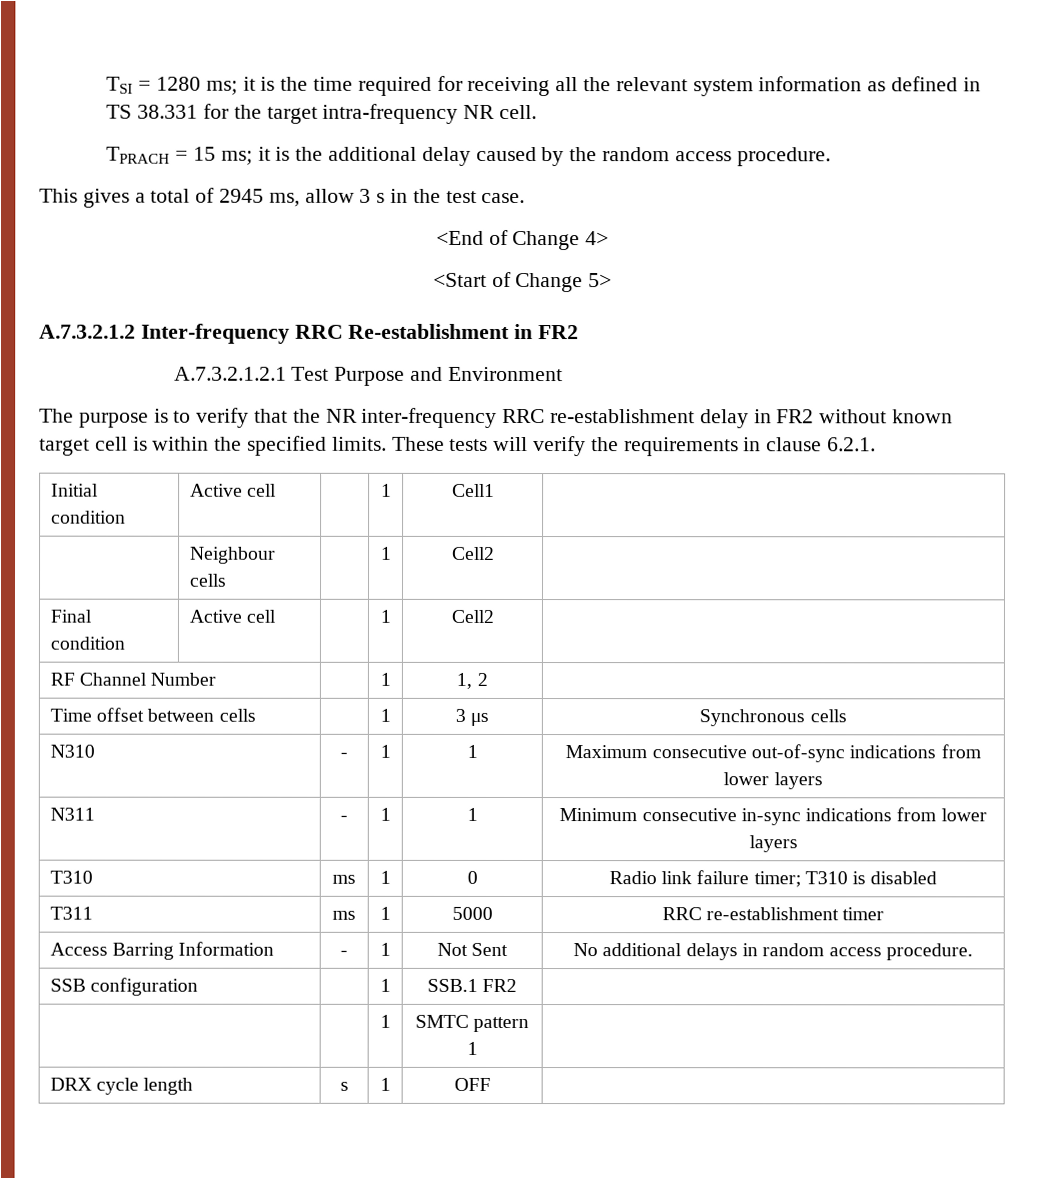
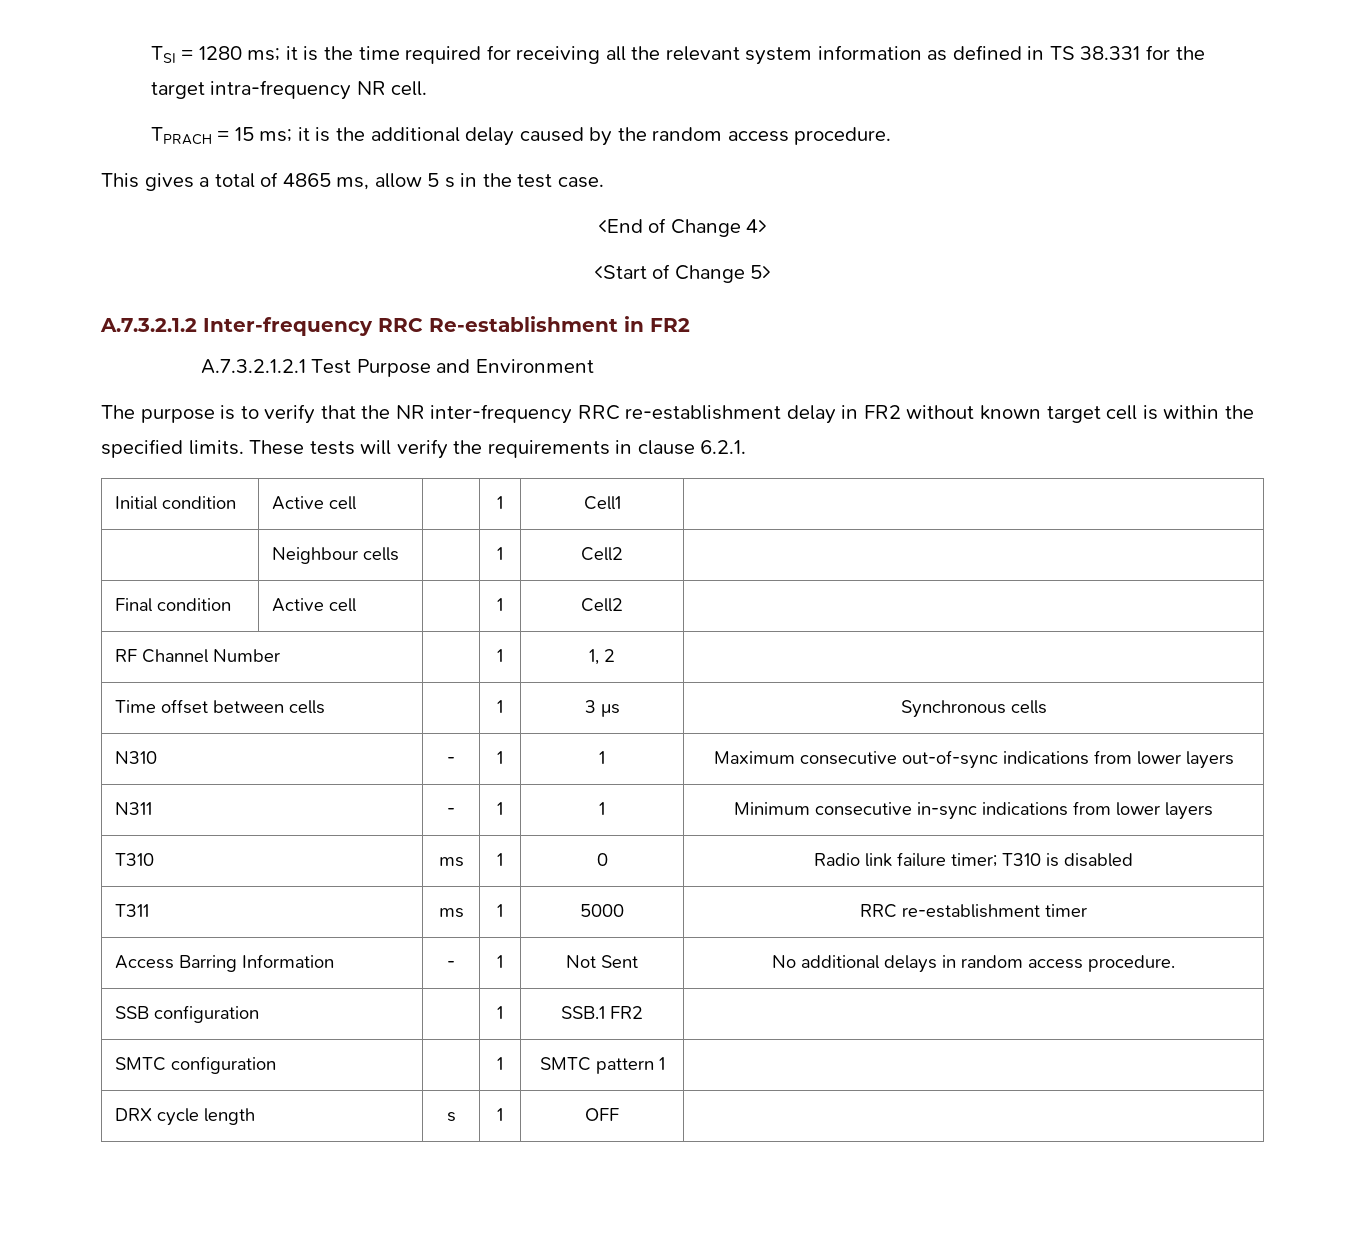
[219,188,265,203] 2945 -> [282,173,331,187] 4865
[359,188,372,203] 3 -> [427,173,440,187] 5
(518, 985) none -> [115,1056,277,1074] SMTC configuration

